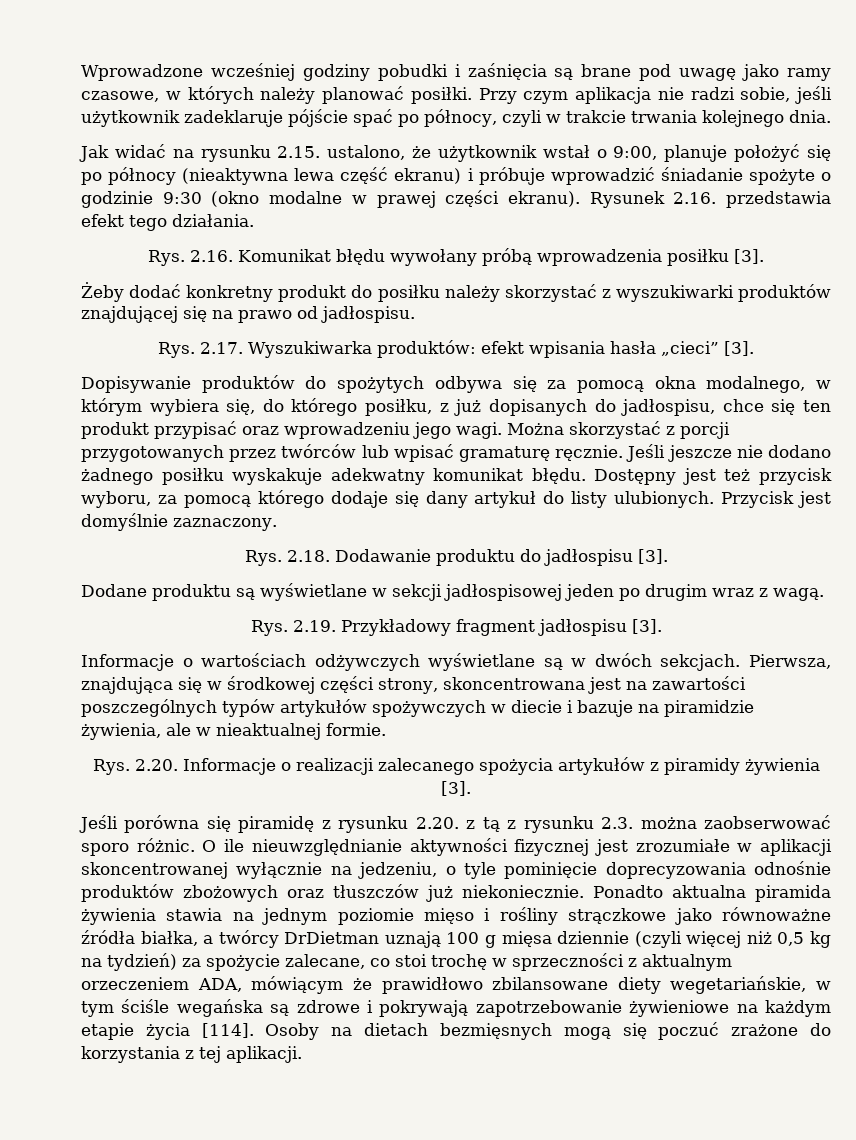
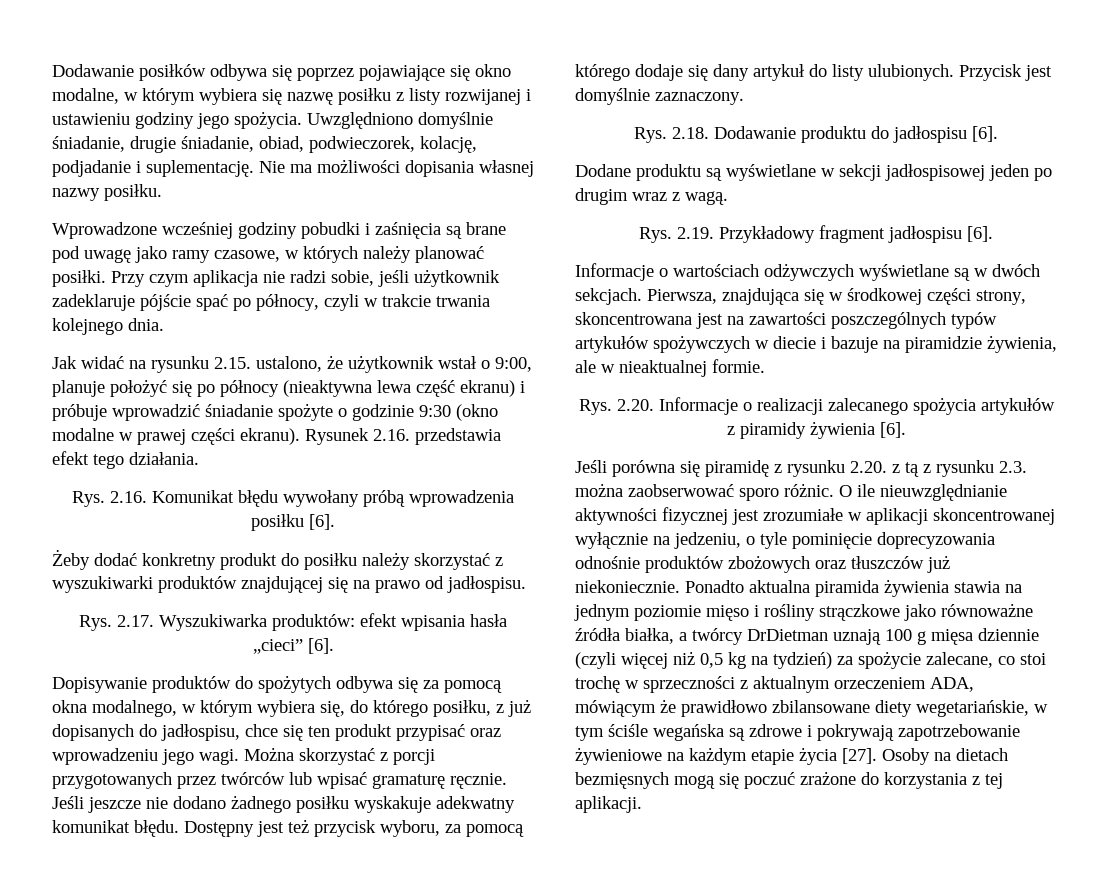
(81, 72) none -> [52,64,511,81] [52,88,531,105] [52,111,493,129] [52,136,477,153] [52,159,534,177] [52,184,162,201] Dodawanie posiłków odbywa się poprzez pojawiające się okno modalne, w którym wybiera się nazwę posiłku z listy rozwijanej i ustawieniu godziny jego spożycia. Uwzględniono domyślnie śniadanie, drugie śniadanie, obiad, podwieczorek, kolację, podjadanie i suplementację. Nie ma możliwości dopisania własnej nazwy posiłku. //
[734,249,764,264] [3]. -> [309,514,335,530] [6].
[724,341,754,356] [3]. -> [307,638,334,654] [6].
[637,549,668,564] [3]. -> [972,126,998,142] [6].
[631,619,662,634] [3]. -> [967,226,993,242] [6].
[441,781,471,796] [3]. -> [879,422,906,438] [6].
[201,1023,254,1038] [114]. -> [842,748,877,764] [27].

